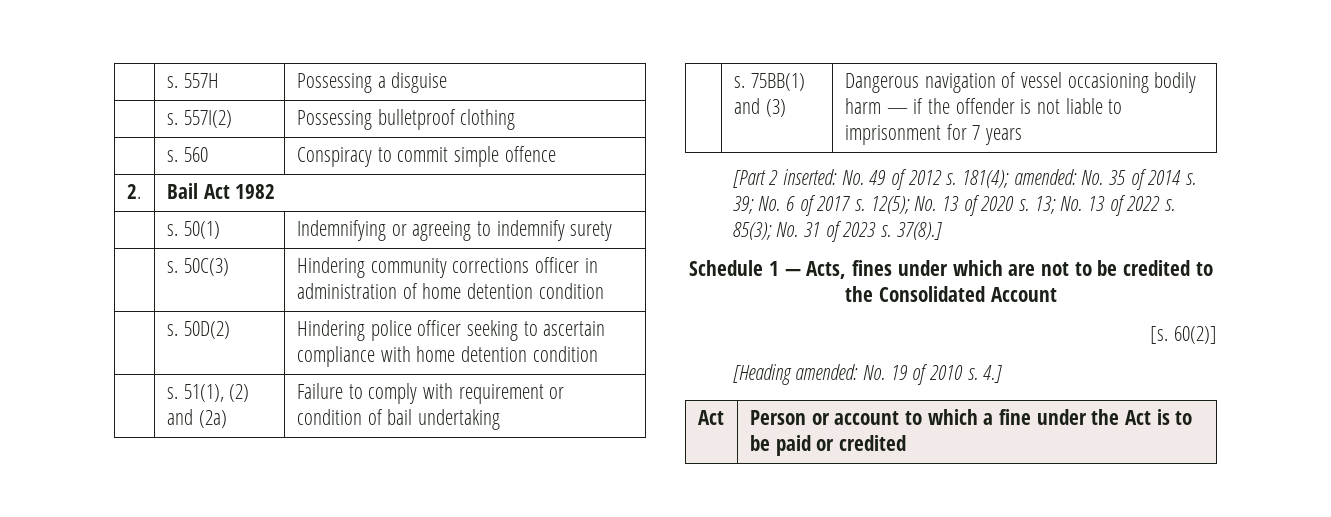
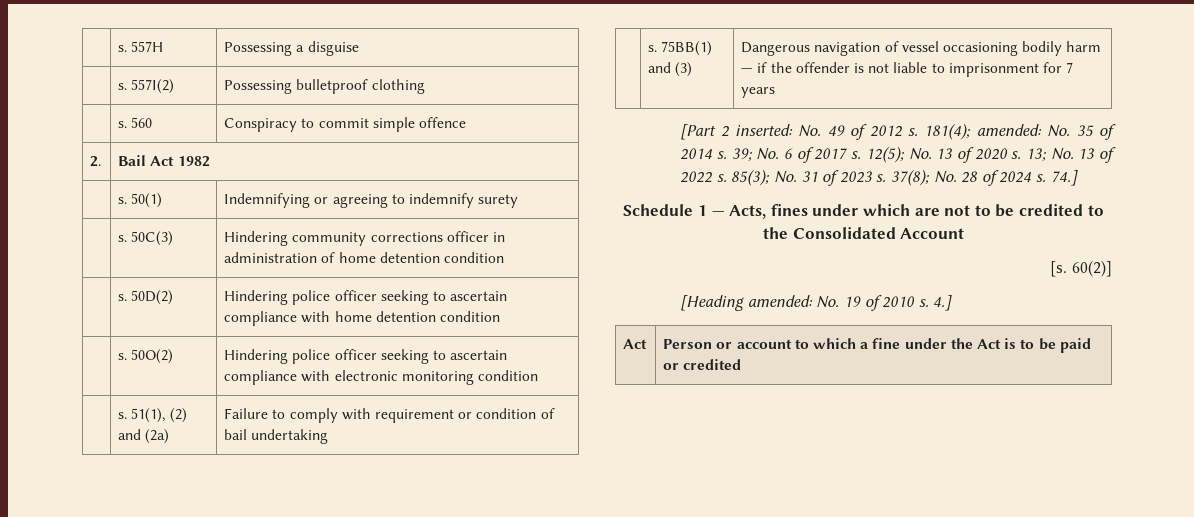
(598, 354) none -> [118,349,174,364] [224,349,508,364] [224,370,539,385] // | s. 50O(2) | Hindering police officer seeking to ascertain compliance with electronic monitoring condition
[896,222,942,240] 37(8).] -> [891,169,1078,186] 37(8); No. 28 of 2024 s. 74.]

